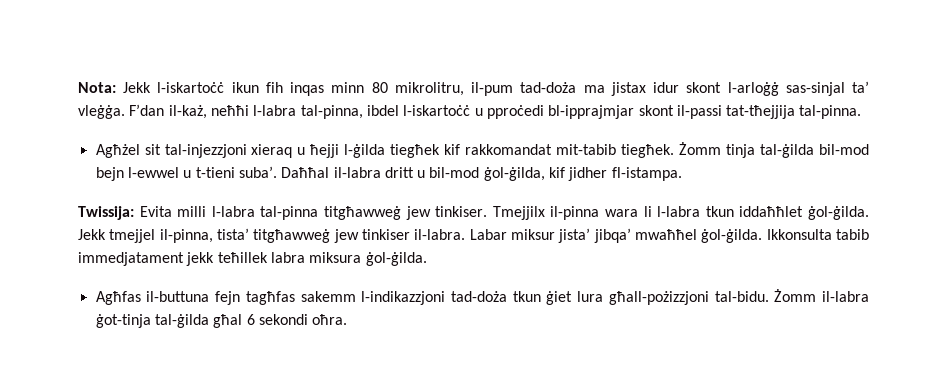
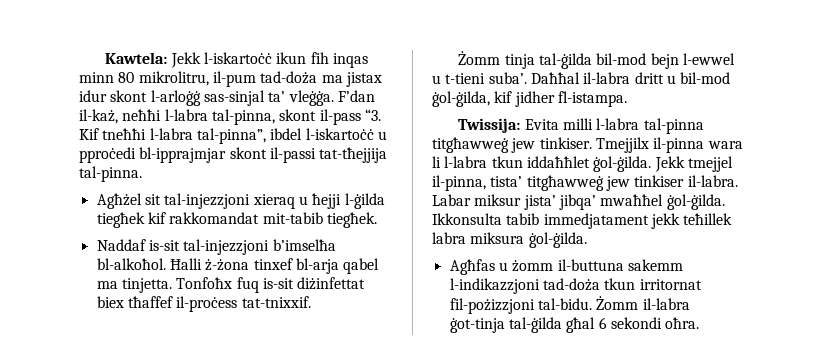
[78,82,116,93] Nota: -> [105,52,168,64] Kawtela:
(363, 112) none -> [279,109,381,125] [79,128,266,144] skont il-pass “3. Kif tneħħi l-labra tal-pinna”,
(675, 151) none -> [96,239,336,255] [96,258,380,274] [96,277,366,293] [96,296,311,312] // Naddaf is-sit tal-injezzjoni b’imselħa bl-alkoħol. Ħalli ż-żona tinxef bl-arja qabel ma tinjetta. Tonfoħx fuq is-sit diżinfettat biex tħaffef il-proċess tat-tnixxif. //
[146,291,295,305] il-buttuna fejn tagħfas -> [498,259,624,272] u żomm il-buttuna
[546,291,709,305] ġiet lura għall-pożizzjoni -> [639,279,702,290] [449,298,535,314] irritornat fil-pożizzjoni

